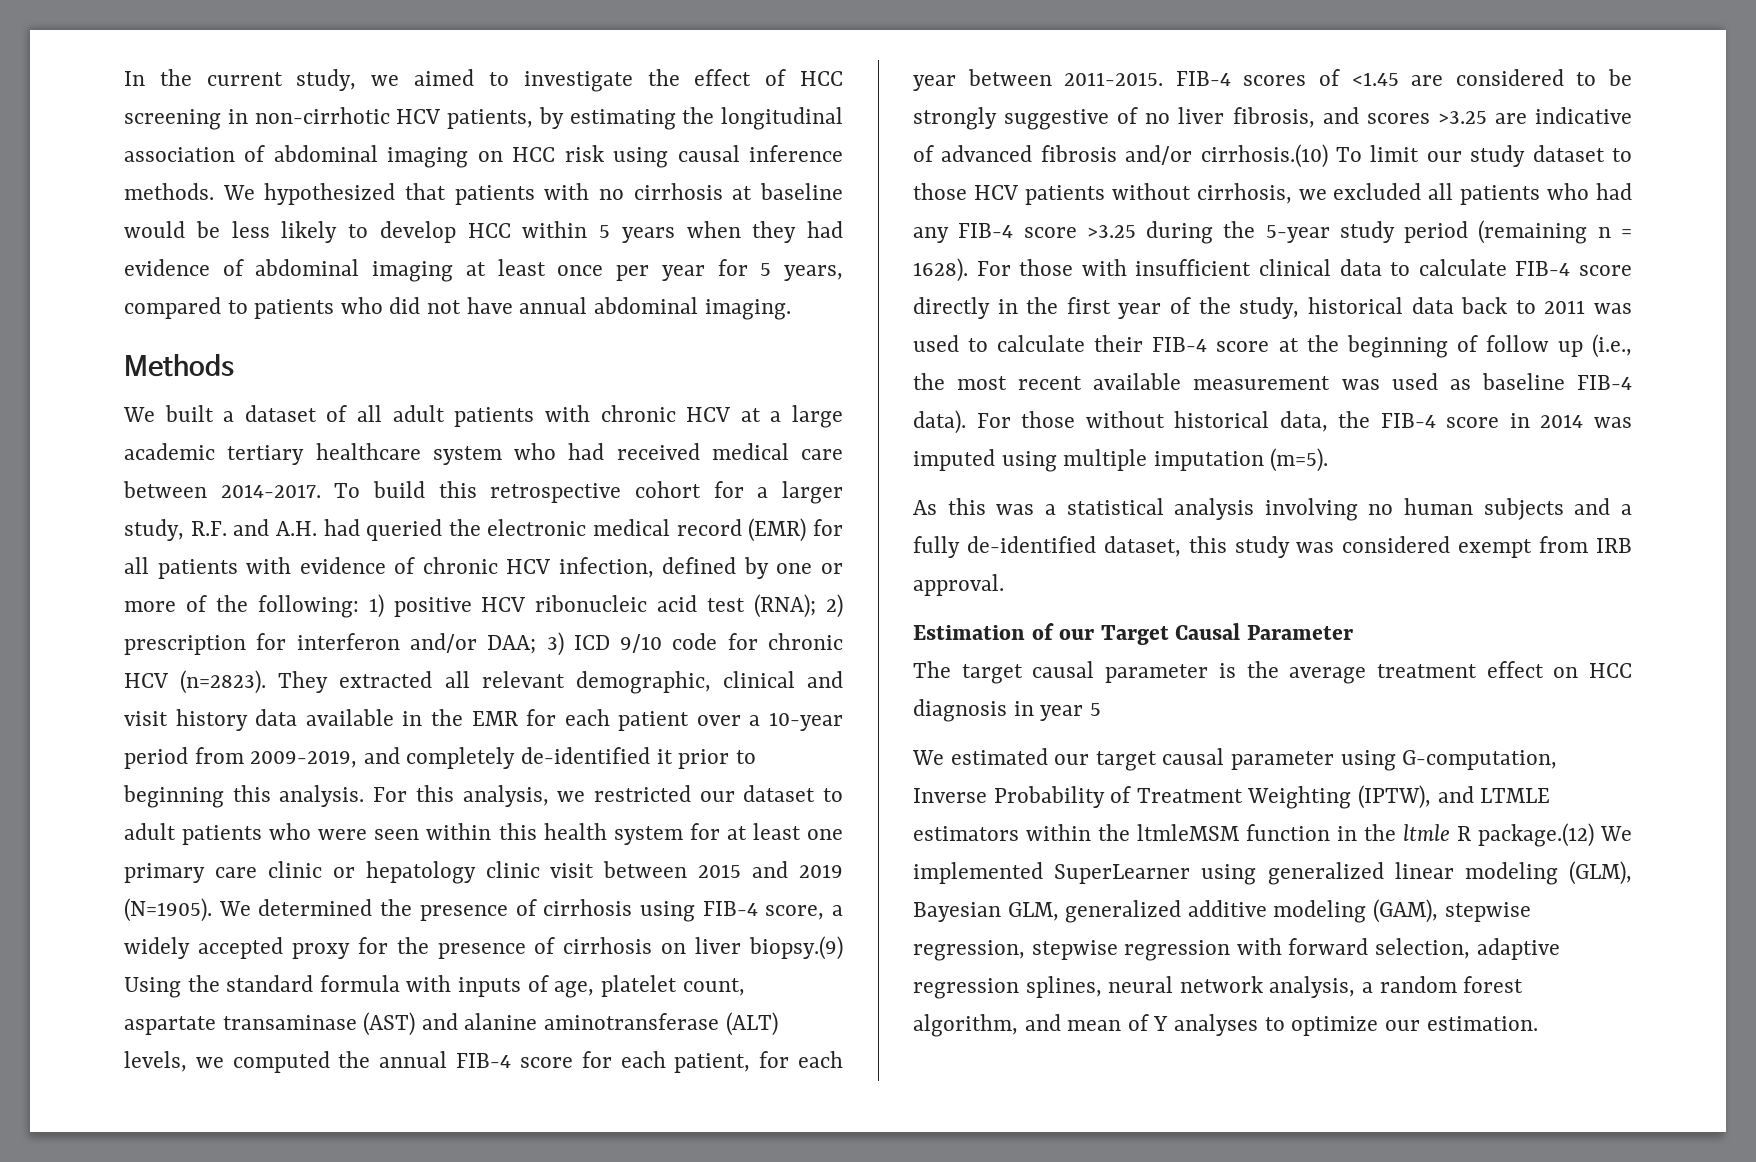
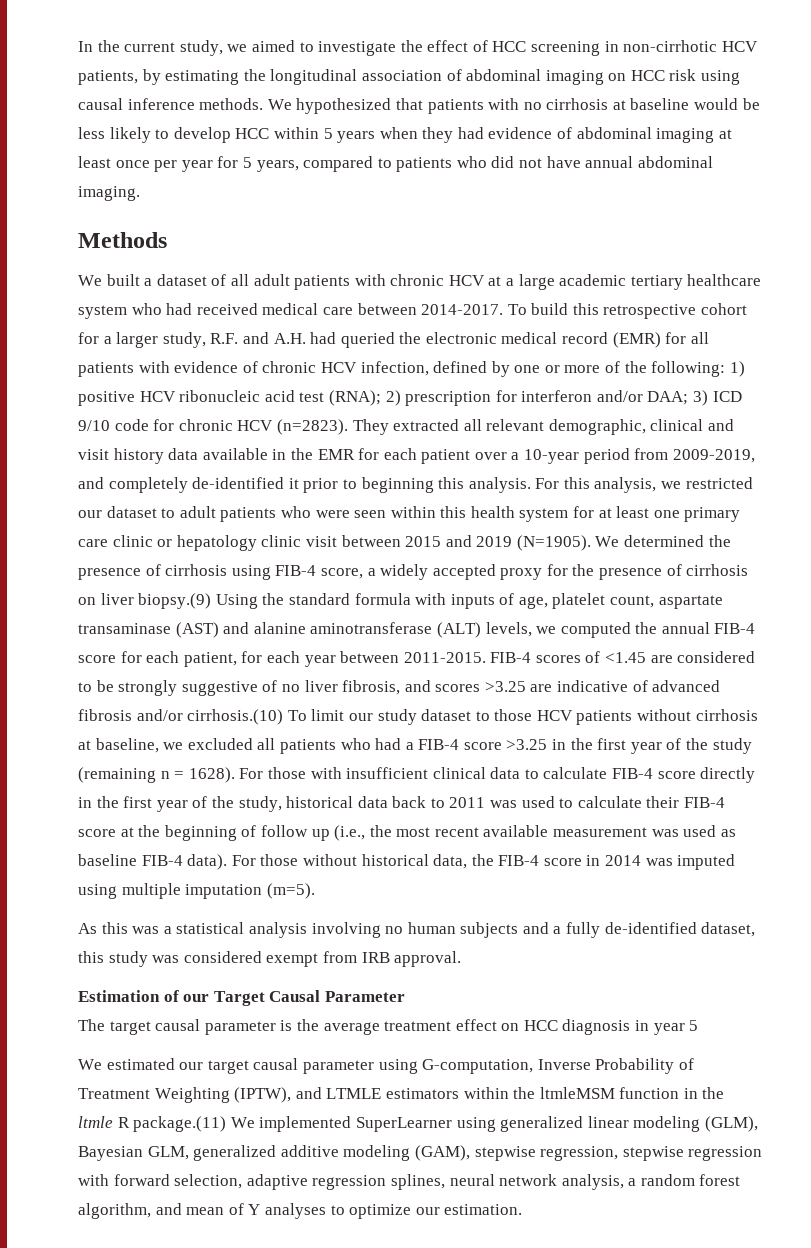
[1196,183,1292,204] cirrhosis, -> [695,709,758,721] [78,738,159,753] cirrhosis at baseline,
[913,227,949,243] any -> [405,742,414,750] a
[1146,221,1469,244] during the 5-year study period -> [552,738,752,754] in the first year of the study
[1478,823,1594,847] package.(12) -> [133,1116,227,1132] package.(11)

